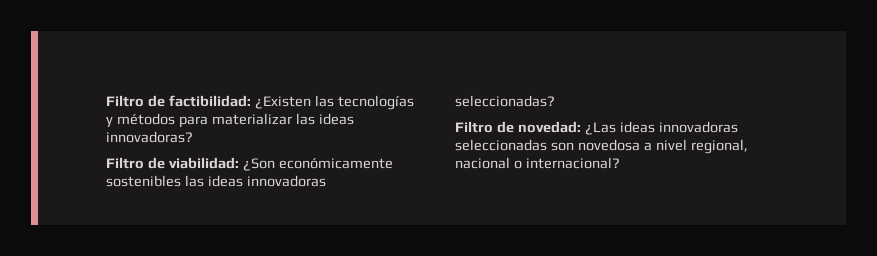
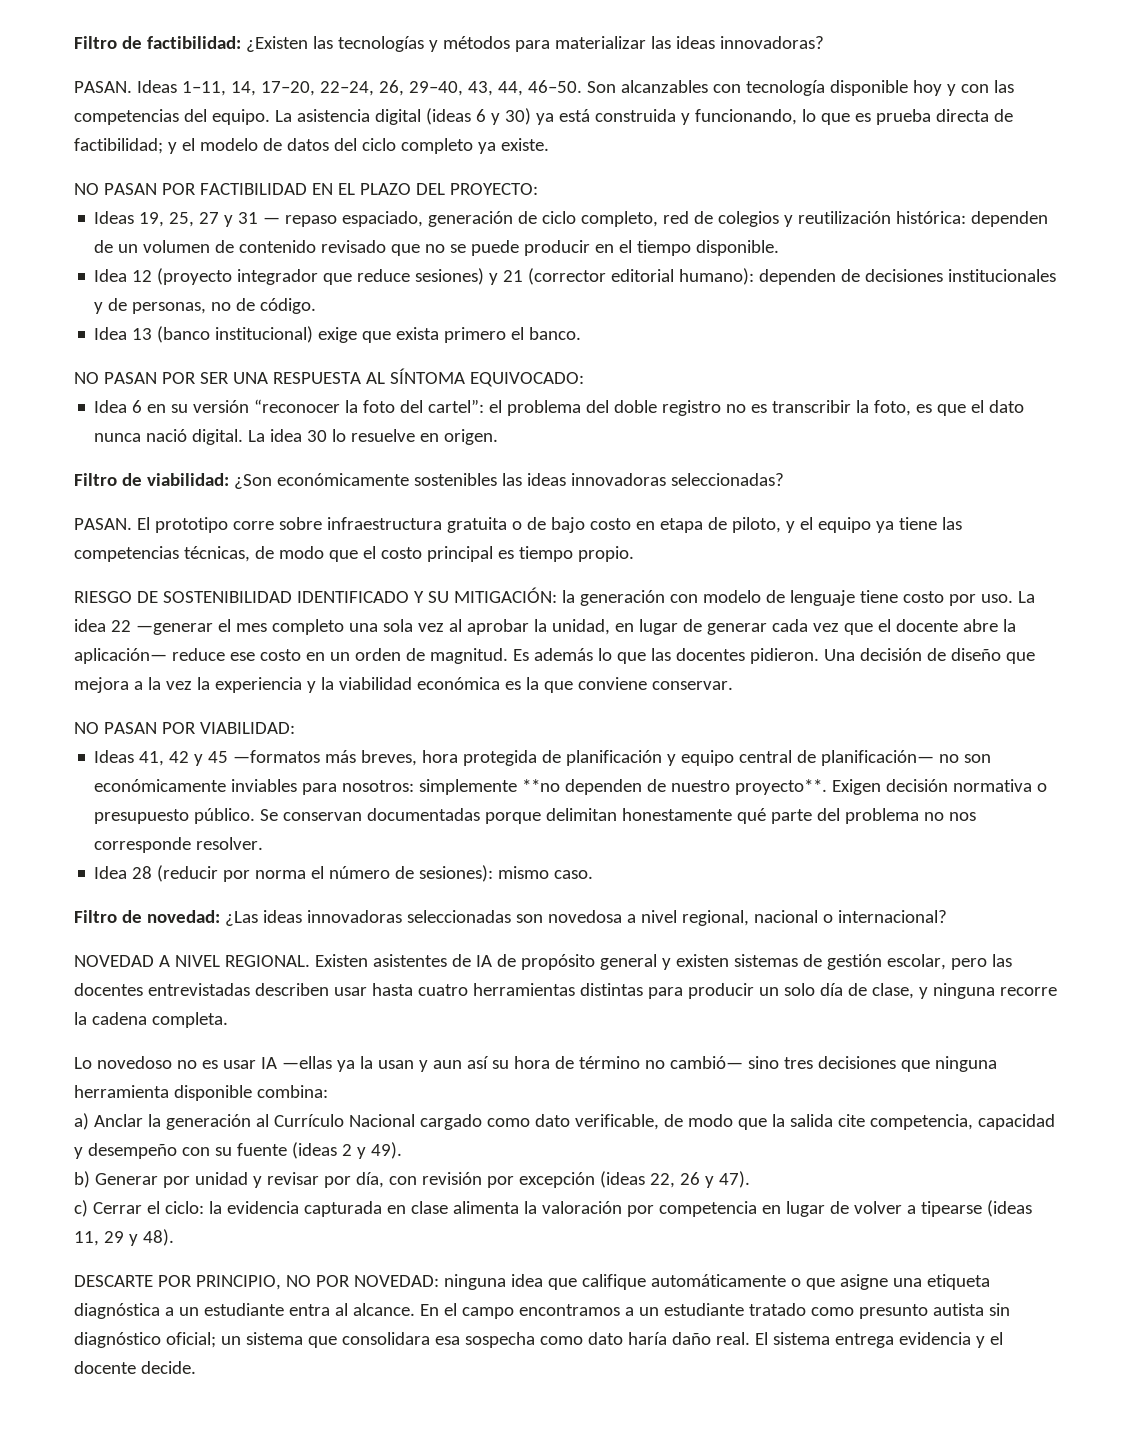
(193, 137) none -> [74,80,1014,96] [74,108,1013,125] [74,138,549,154] [74,183,538,195] [94,211,1049,227] [94,240,780,256] [94,268,1057,285] [94,298,317,314] [94,326,582,343] [74,368,584,387] [94,399,1025,416] [94,429,499,445] // PASAN. Ideas 1–11, 14, 17–20, 22–24, 26, 29–40, 43, 44, 46–50. Son alcanzables con tecnología disponible hoy y con las competencias del equipo. La asistencia digital (ideas 6 y 30) ya está construida y funcionando, lo que es prueba directa de factibilidad; y el modelo de datos del ciclo completo ya existe. // NO PASAN POR FACTIBILIDAD EN EL PLAZO DEL PROYECTO: // Ideas 19, 25, 27 y 31 — repaso espaciado, generación de ciclo completo, red de colegios y reutilización histórica: dependen de un volumen de contenido revisado que no se puede producir en el tiempo disponible. // Idea 12 (proyecto integrador que reduce sesiones) y 21 (corrector editorial humano): dependen de decisiones institucionales y de personas, no de código. // Idea 13 (banco institucional) exige que exista primero el banco. // NO PASAN POR SER UNA RESPUESTA AL SÍNTOMA EQUIVOCADO: // Idea 6 en su versión “reconocer la foto del cartel”: el problema del doble registro no es transcribir la foto, es que el dato nunca nació digital. La idea 30 lo resuelve en origen.
(555, 101) none -> [74,517,962,533] [74,546,634,562] [74,587,1035,606] [74,619,1016,635] [74,648,1035,664] [74,677,733,693] [74,722,295,734] [94,750,992,766] [94,779,1048,795] [94,808,977,824] [94,837,264,853] [94,865,594,882] // PASAN. El prototipo corre sobre infraestructura gratuita o de bajo costo en etapa de piloto, y el equipo ya tiene las competencias técnicas, de modo que el costo principal es tiempo propio. // RIESGO DE SOSTENIBILIDAD IDENTIFICADO Y SU MITIGACIÓN: la generación con modelo de lenguaje tiene costo por uso. La idea 22 —generar el mes completo una sola vez al aprobar la unidad, en lugar de generar cada vez que el docente abre la aplicación— reduce ese costo en un orden de magnitud. Es además lo que las docentes pidieron. Una decisión de diseño que mejora a la vez la experiencia y la viabilidad económica es la que conviene conservar. // NO PASAN POR VIABILIDAD: // Ideas 41, 42 y 45 —formatos más breves, hora protegida de planificación y equipo central de planificación— no son económicamente inviables para nosotros: simplemente **no dependen de nuestro proyecto**. Exigen decisión normativa o presupuesto público. Se conservan documentadas porque delimitan honestamente qué parte del problema no nos corresponde resolver. // Idea 28 (reducir por norma el número de sesiones): mismo caso.
(620, 163) none -> [74,954,1012,970] [74,983,1057,999] [74,1012,228,1028] [74,1056,997,1072] [74,1085,328,1101] [74,1113,1055,1130] [74,1142,402,1159] [74,1171,750,1188] [74,1200,1032,1217] [74,1229,174,1246] [74,1274,990,1290] [74,1303,1010,1319] [74,1332,1003,1348] [74,1361,196,1374] // NOVEDAD A NIVEL REGIONAL. Existen asistentes de IA de propósito general y existen sistemas de gestión escolar, pero las docentes entrevistadas describen usar hasta cuatro herramientas distintas para producir un solo día de clase, y ninguna recorre la cadena completa. // Lo novedoso no es usar IA —ellas ya la usan y aun así su hora de término no cambió— sino tres decisiones que ninguna herramienta disponible combina: // a) Anclar la generación al Currículo Nacional cargado como dato verificable, de modo que la salida cite competencia, capacidad y desempeño con su fuente (ideas 2 y 49). // b) Generar por unidad y revisar por día, con revisión por excepción (ideas 22, 26 y 47). // c) Cerrar el ciclo: la evidencia capturada en clase alimenta la valoración por competencia en lugar de volver a tipearse (ideas 11, 29 y 48). // DESCARTE POR PRINCIPIO, NO POR NOVEDAD: ninguna idea que califique automáticamente o que asigne una etiqueta diagnóstica a un estudiante entra al alcance. En el campo encontramos a un estudiante tratado como presunto autista sin diagnóstico oficial; un sistema que consolidara esa sospecha como dato haría daño real. El sistema entrega evidencia y el docente decide.

